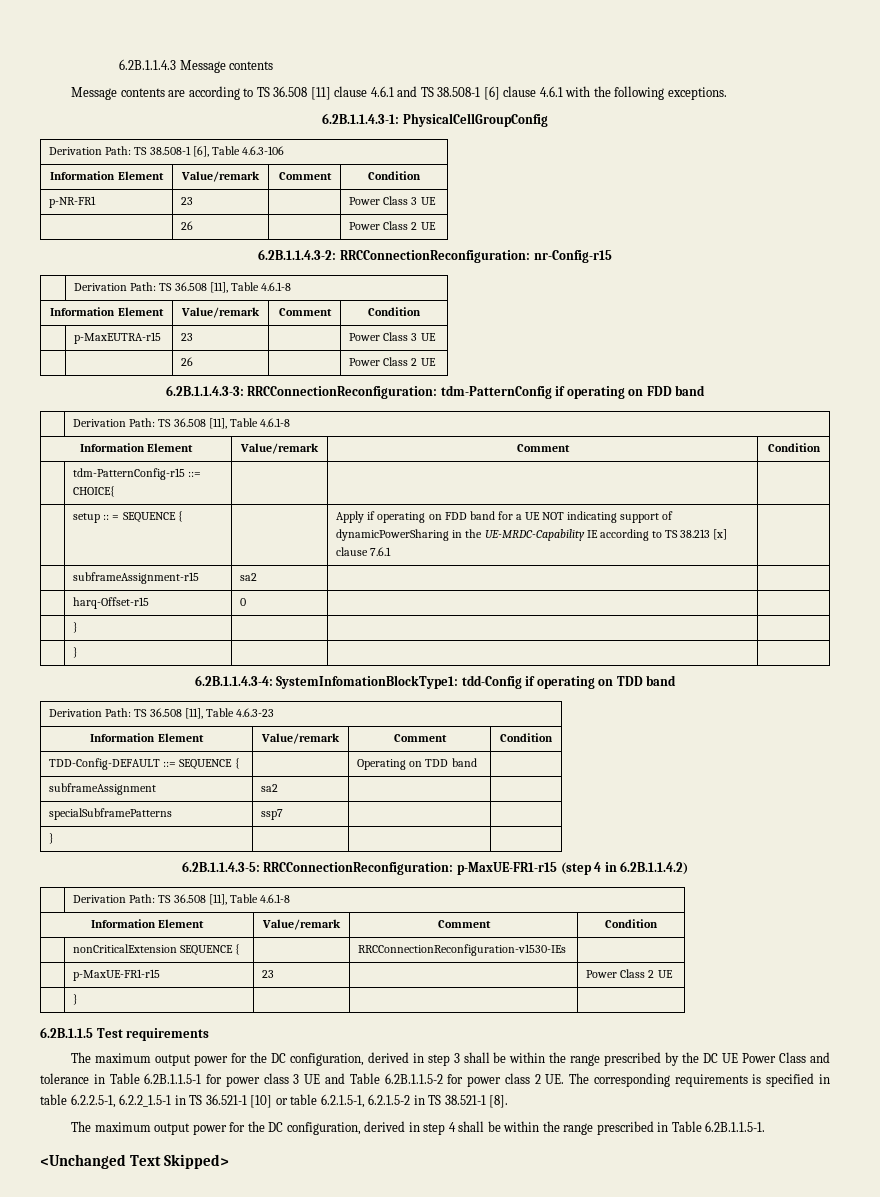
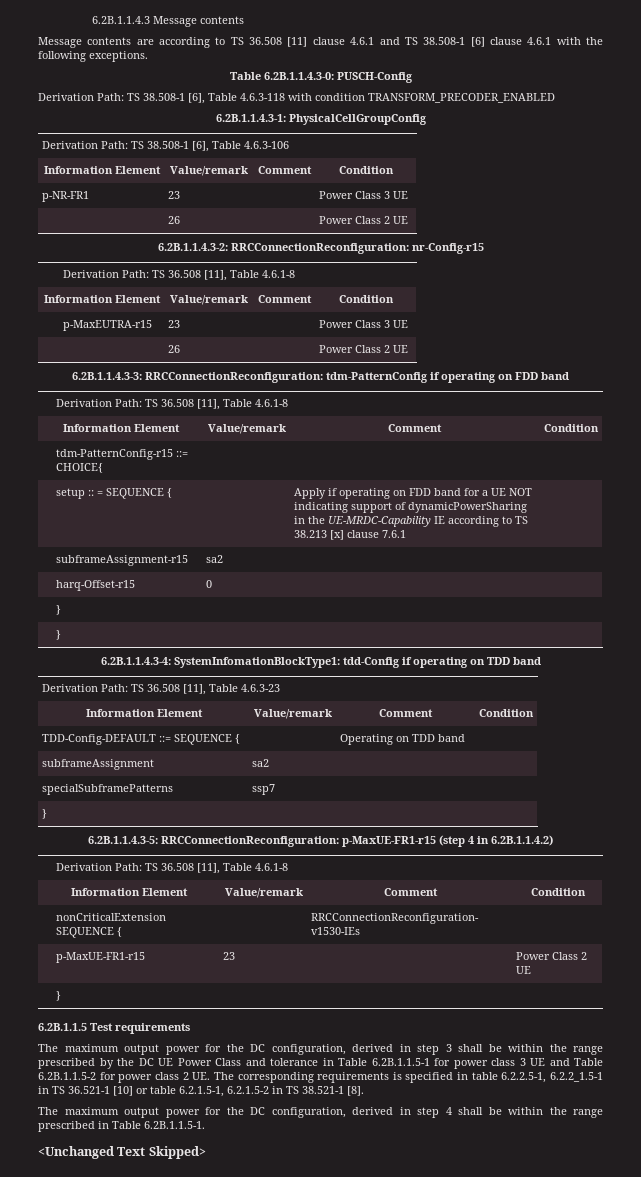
(727, 93) none -> [229,72,413,83] [38,93,555,104] // Table 6.2B.1.1.4.3-0: PUSCH-Config // Derivation Path: TS 38.508-1 [6], Table 4.6.3-118 with condition TRANSFORM_PRECODER_ENABLED

